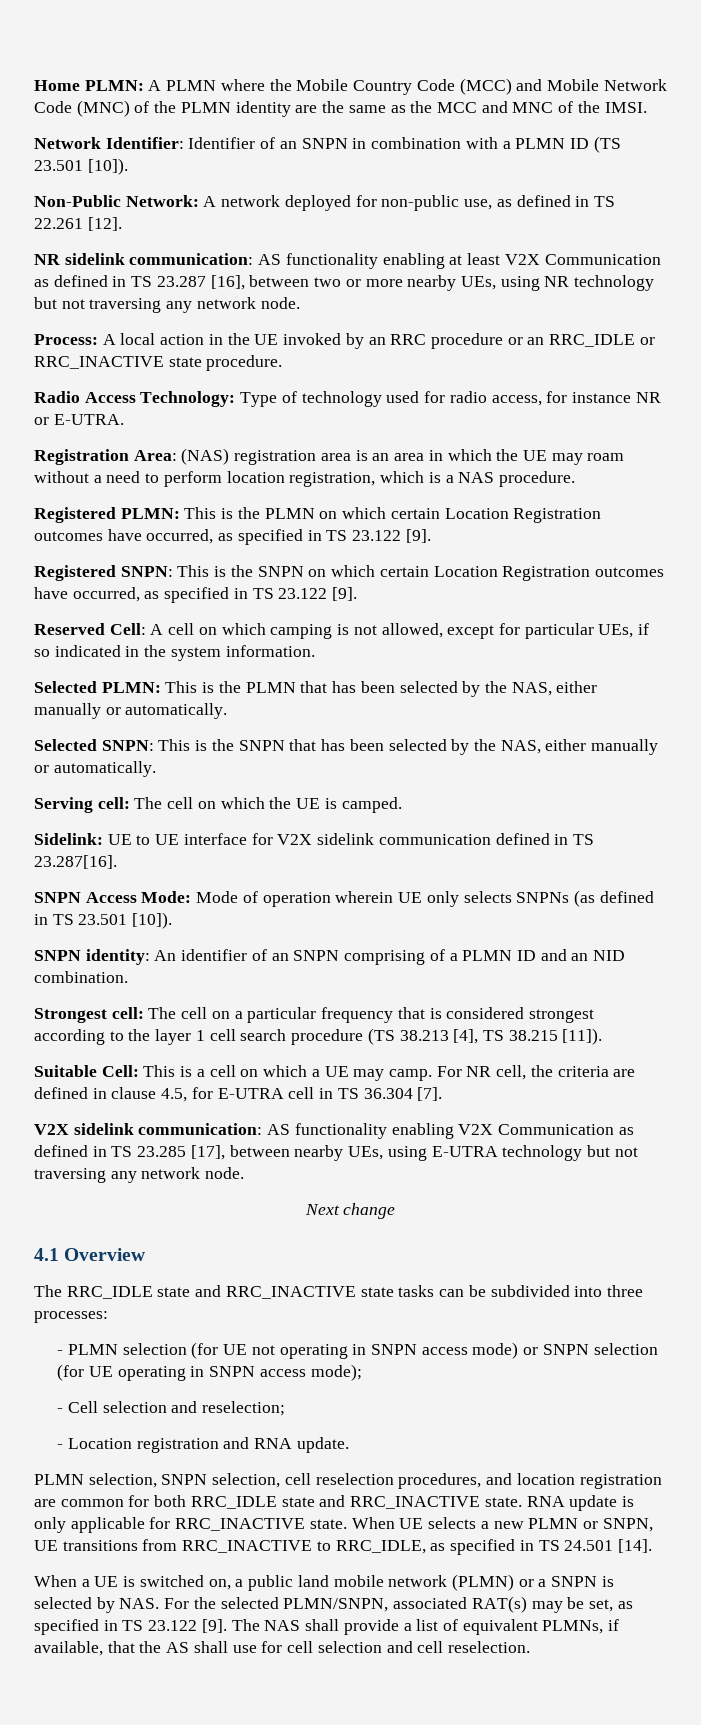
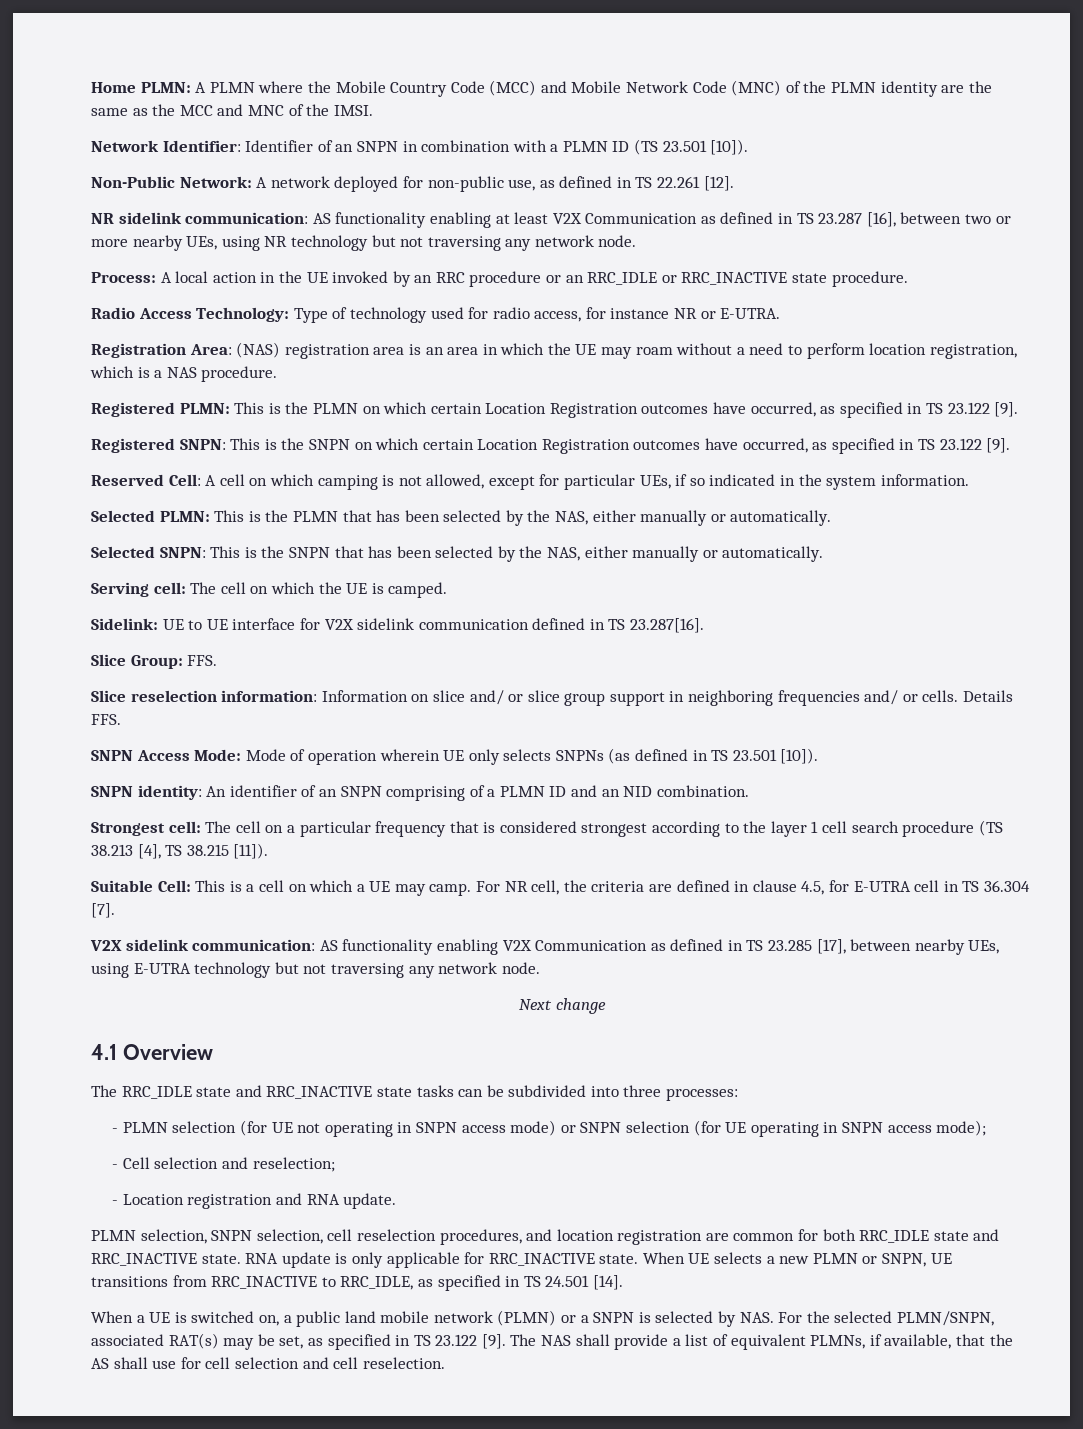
(117, 862) none -> [91,654,218,669] [91,690,1014,706] [91,714,121,725] // Slice Group: FFS. // Slice reselection information: Information on slice and/ or slice group support in neighboring frequencies and/ or cells. Details FFS.

